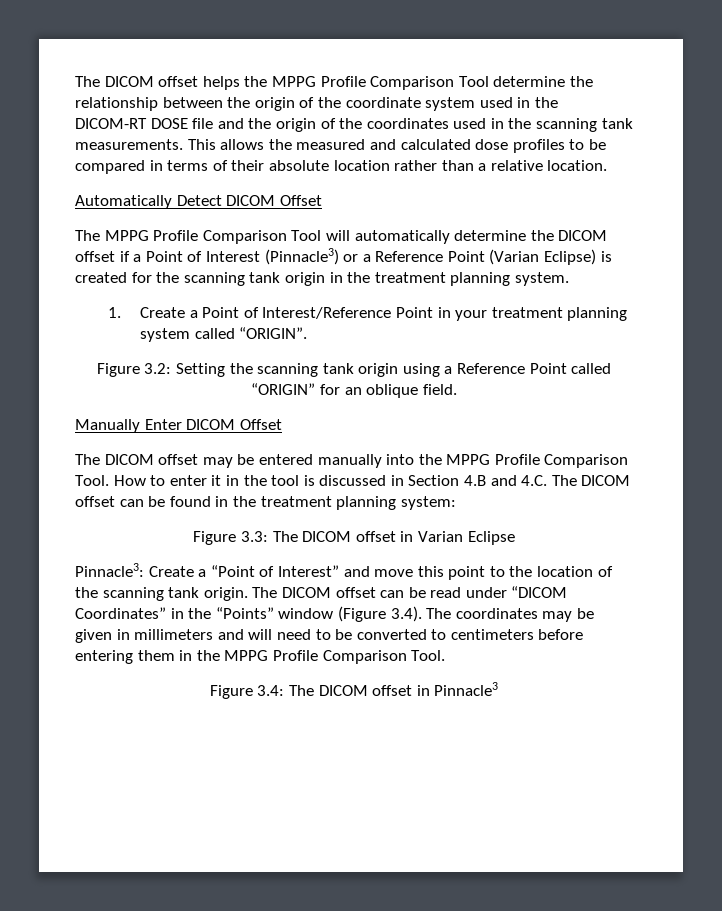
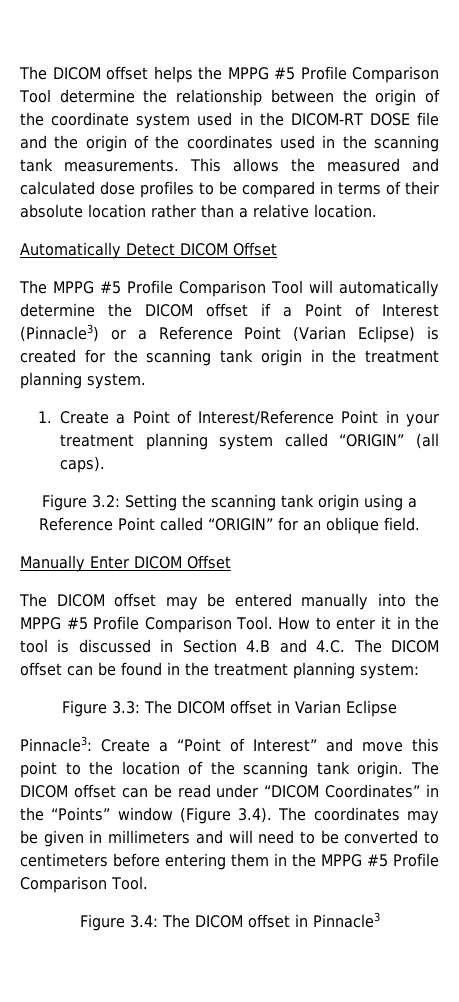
(316, 81) none -> [274,67,295,80] #5
(149, 235) none -> [100,281,122,294] #5
[239,327,308,339] “ORIGIN”. -> [339,433,440,449] [60,456,106,473] “ORIGIN” (all caps).
(491, 459) none -> [66,617,88,630] #5
(269, 655) none -> [367,854,388,867] #5

